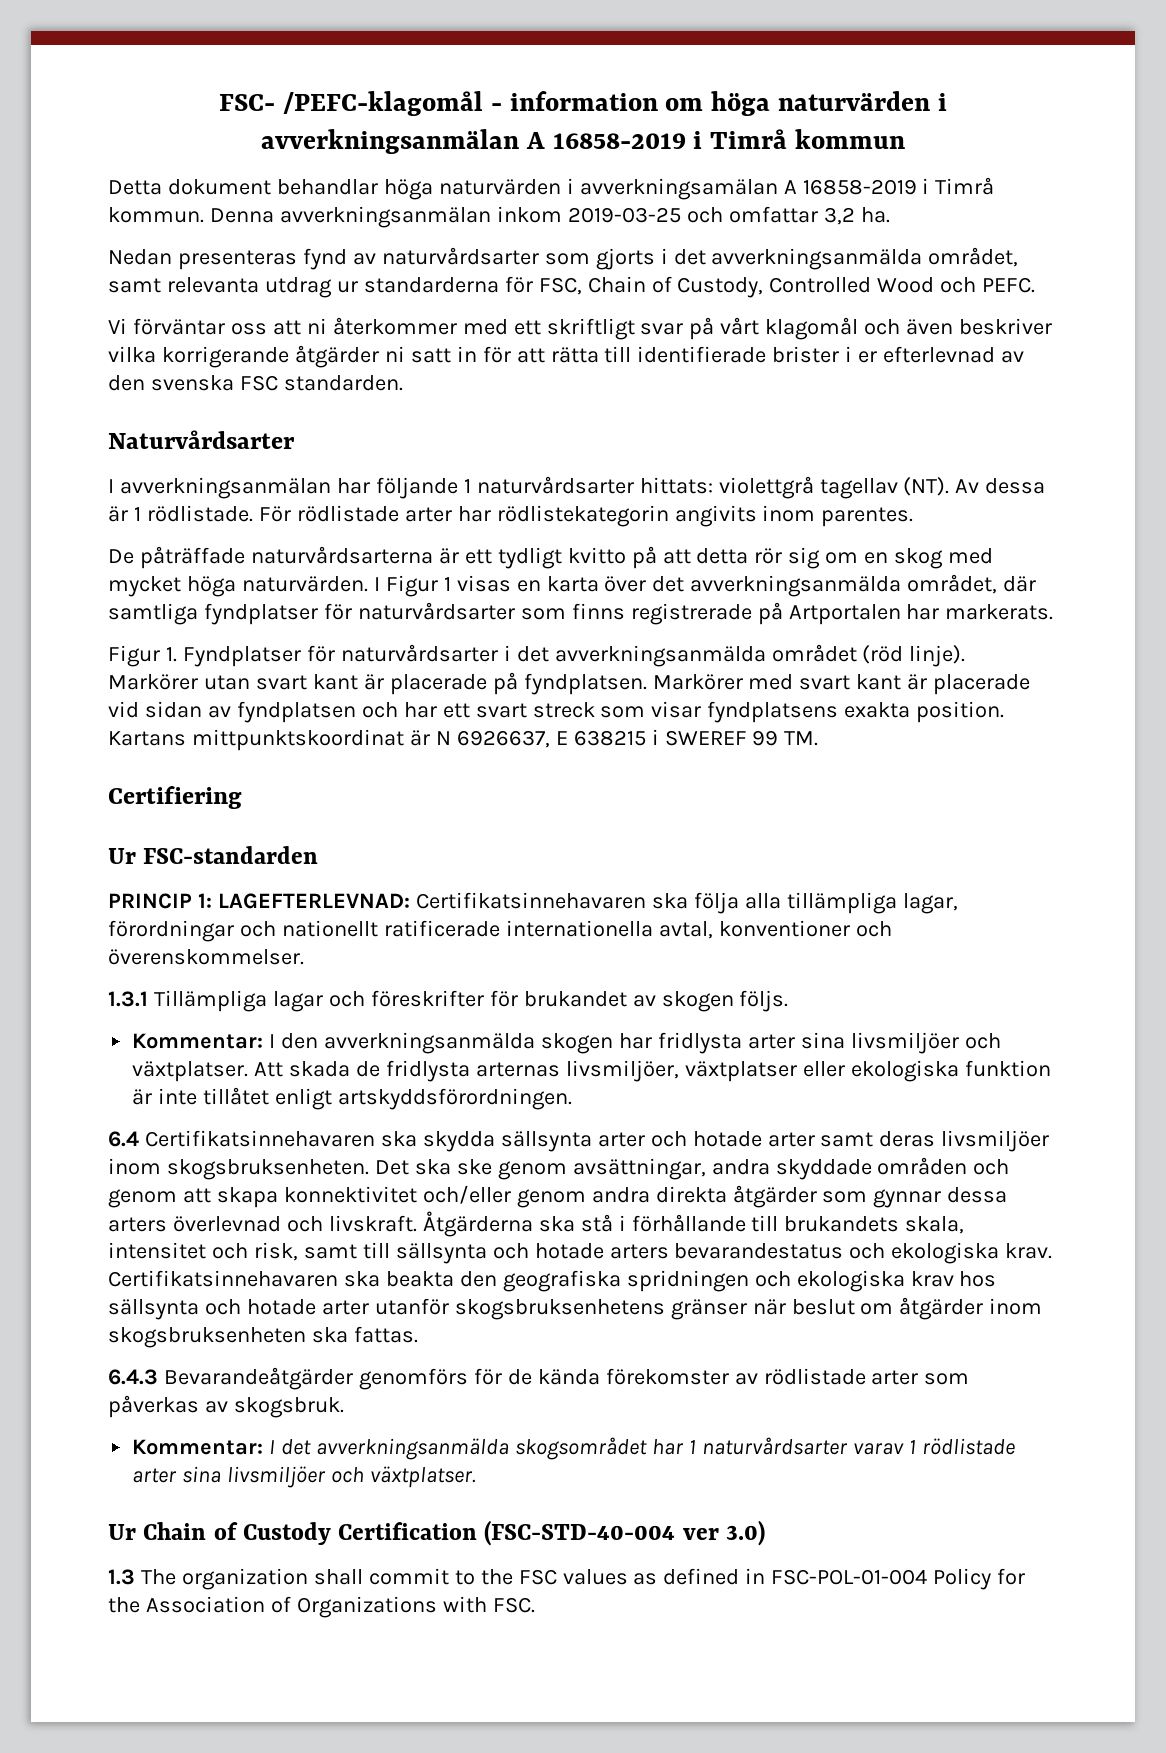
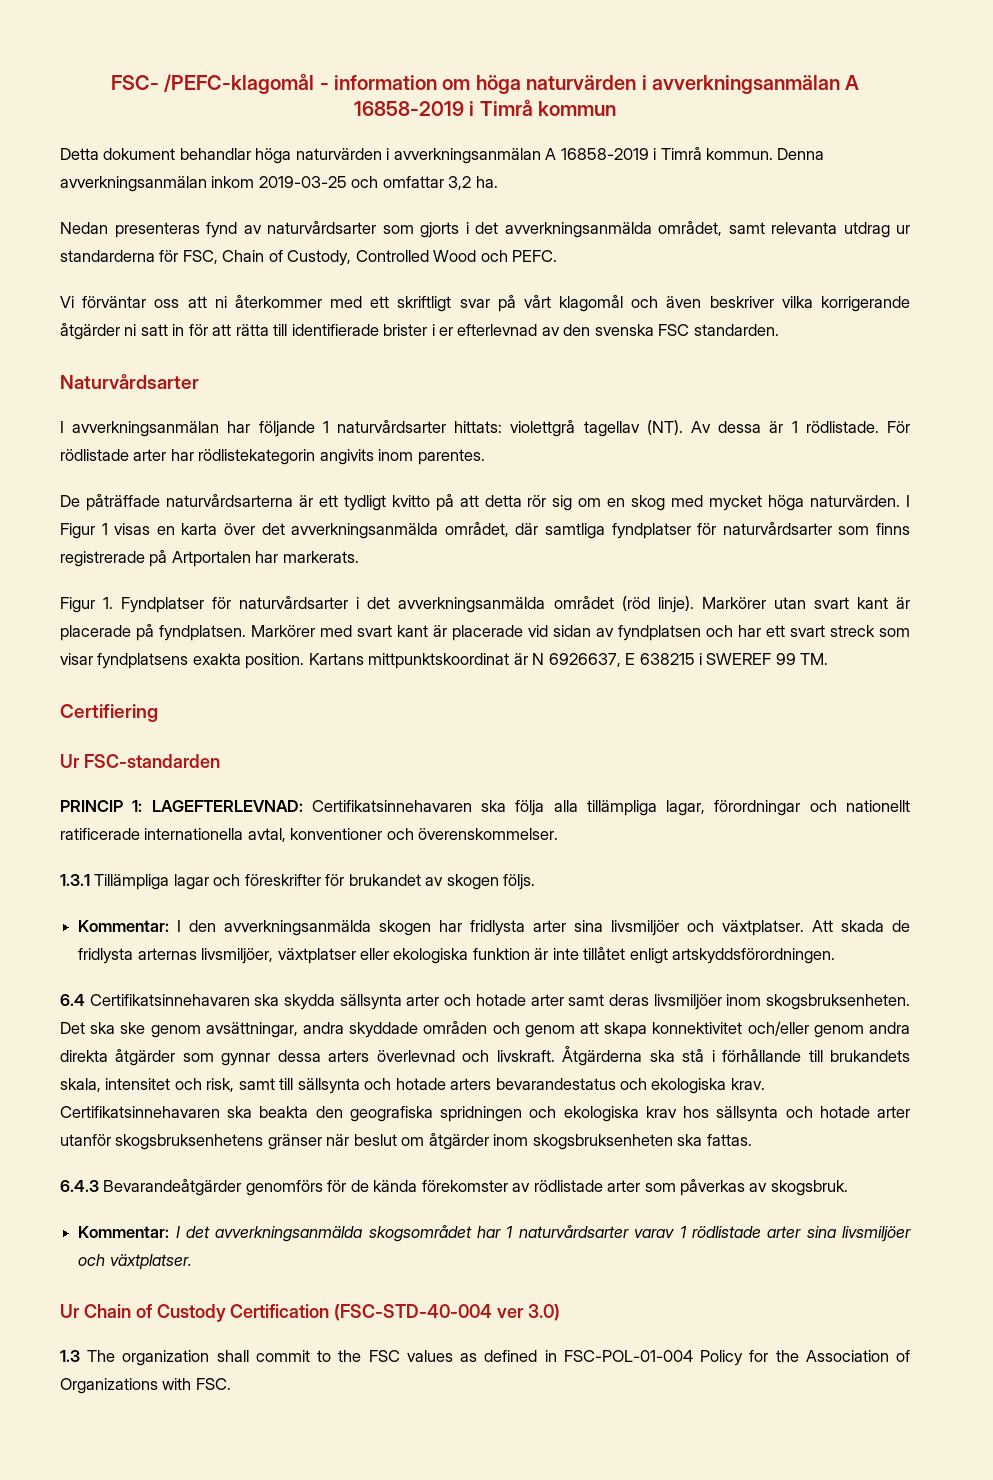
[579,178,778,200] avverkningsamälan -> [393,148,541,164] avverkningsanmälan

